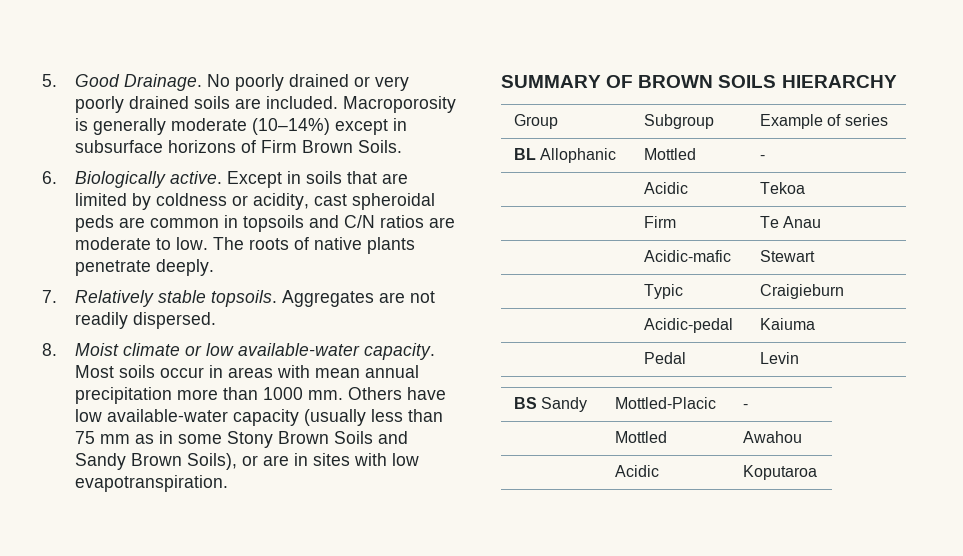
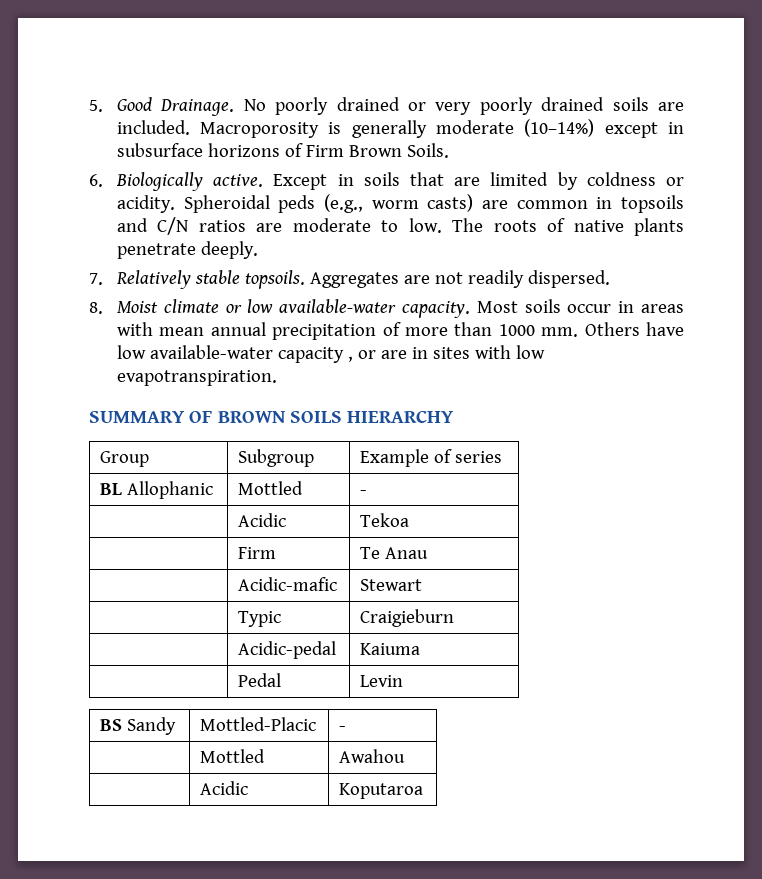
[252,193,435,210] [74,215,114,232] acidity, cast spheroidal peds -> [116,194,474,213] acidity. Spheroidal peds (e.g., worm casts)
(172, 395) none -> [382,322,401,336] of
[303,409,443,426] [74,431,408,448] [74,453,237,470] (usually less than 75 mm as in some Stony Brown Soils and Sandy Brown Soils), -> [347,356,353,362] ,

